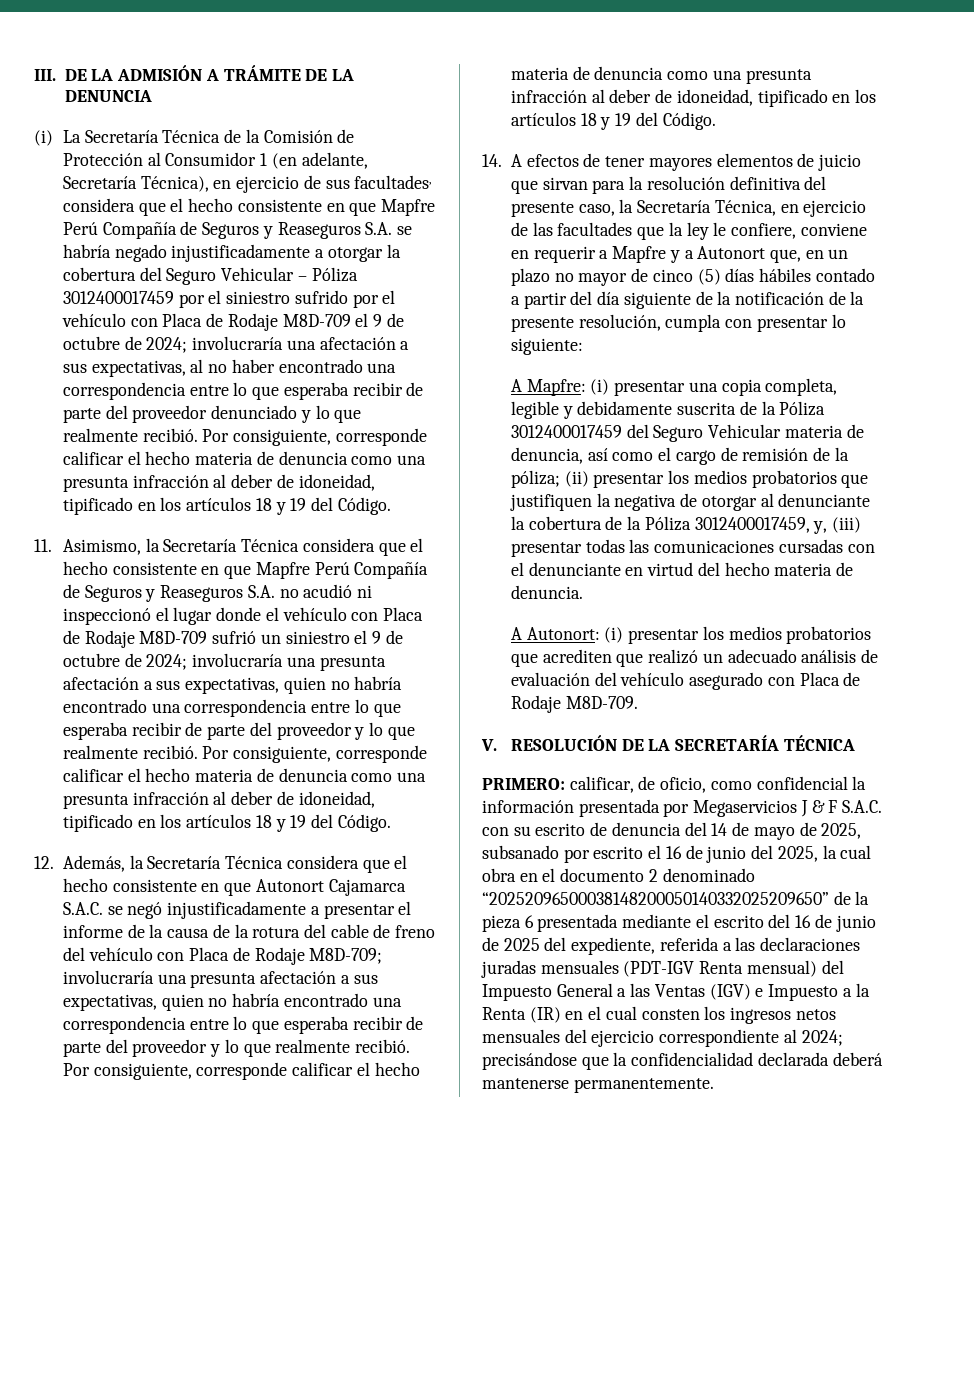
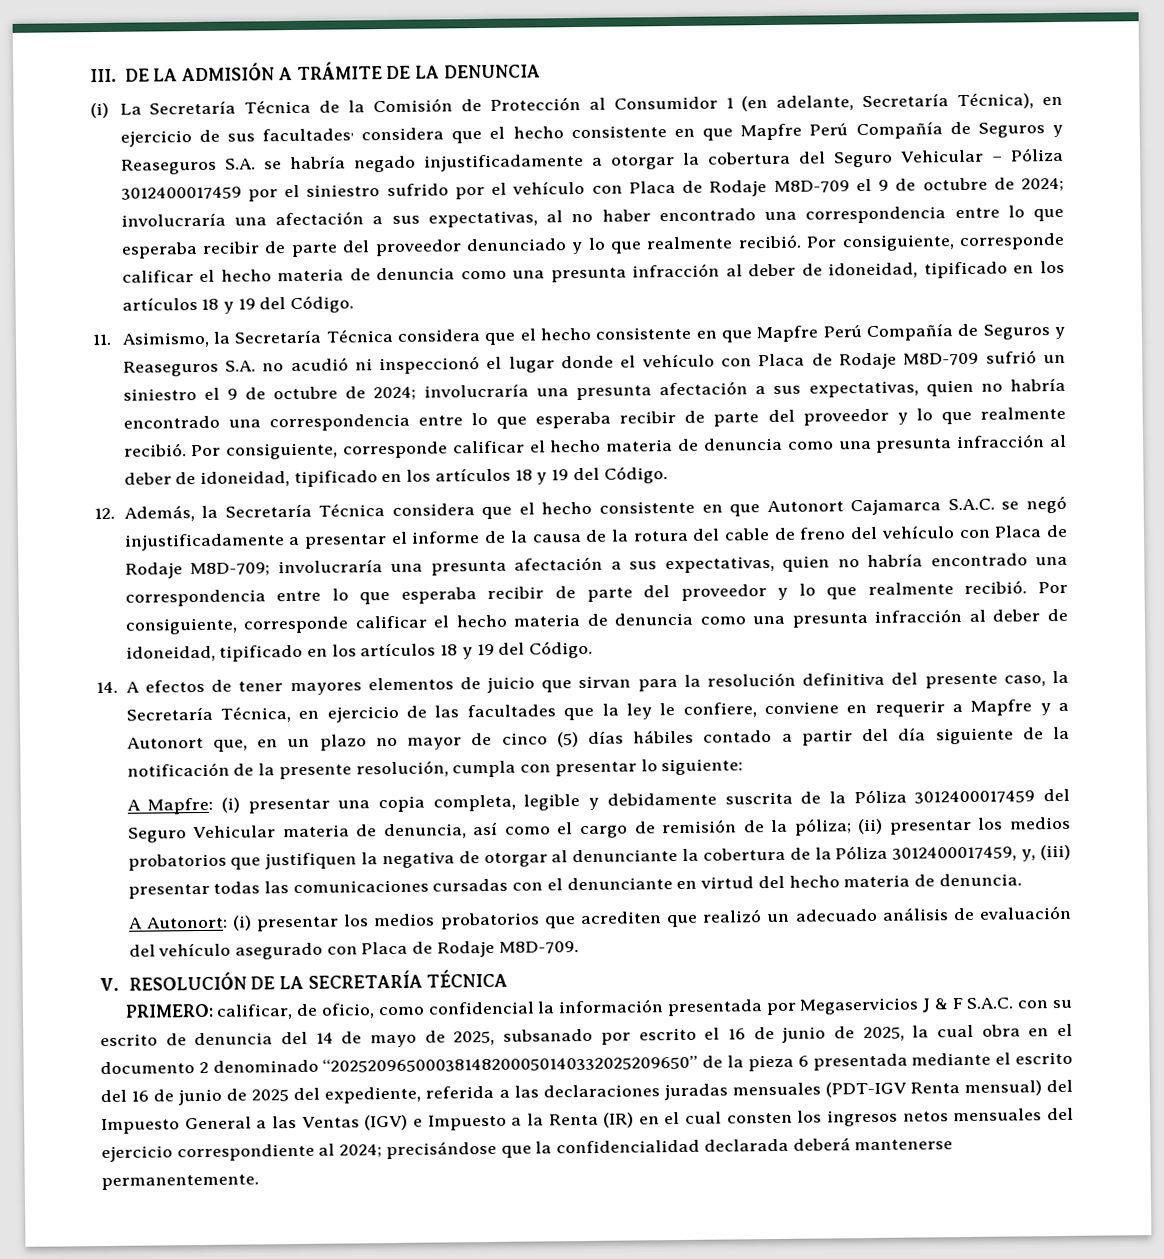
[751,845,774,859] del -> [833,1026,855,1039] de

